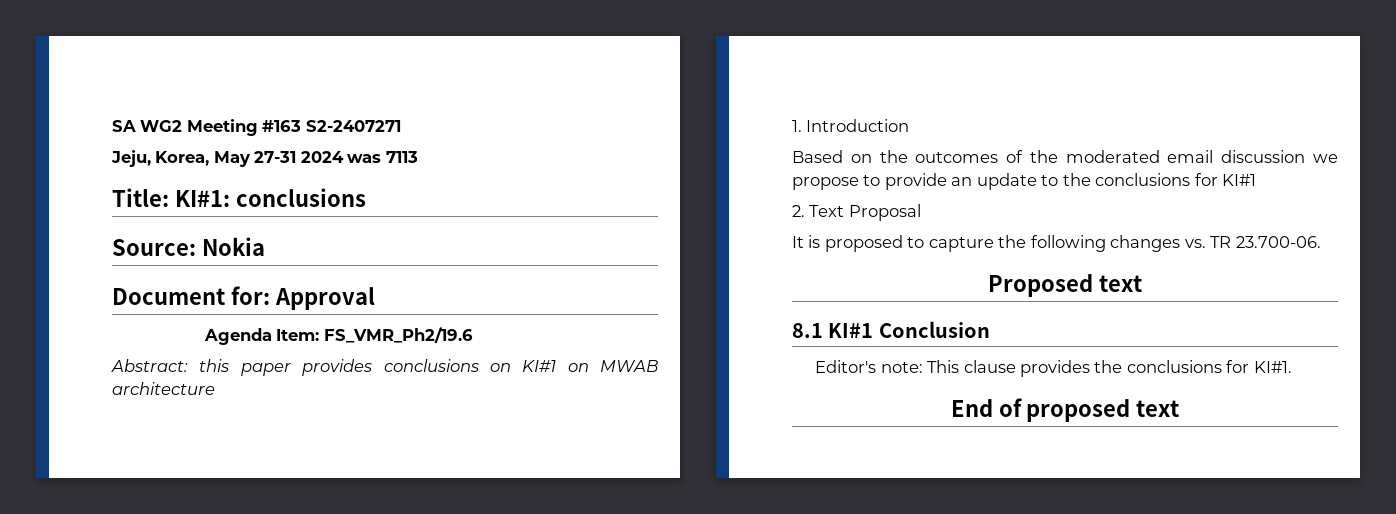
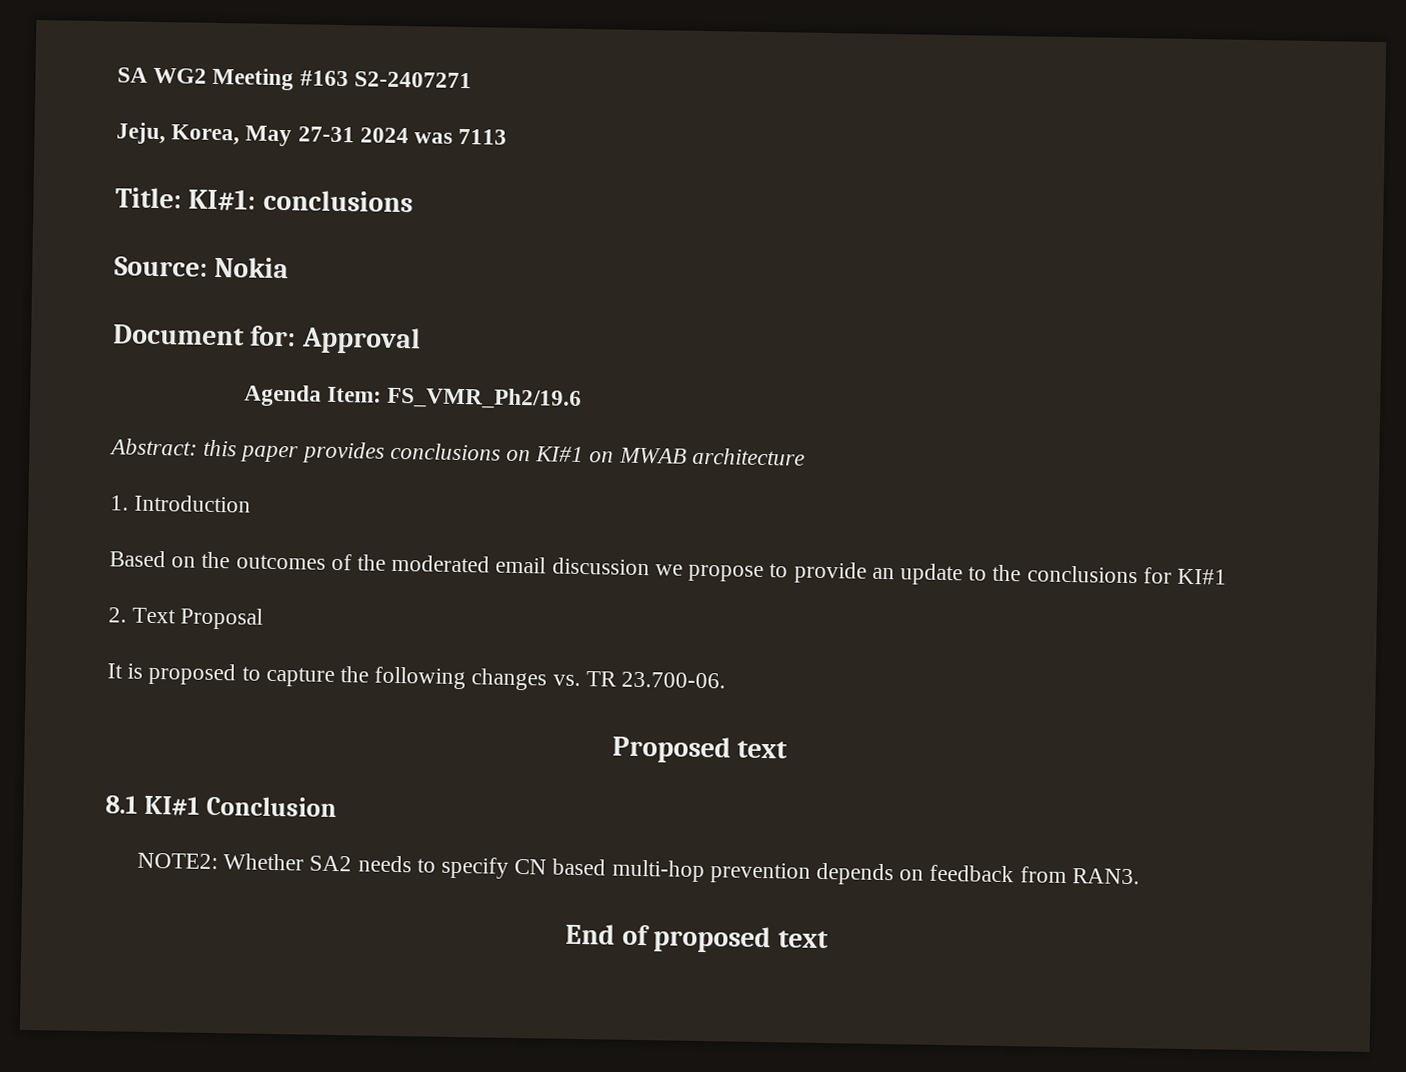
[815,360,1292,377] Editor's note: This clause provides the conclusions for KI#1. -> [136,852,1140,886] NOTE2: Whether SA2 needs to specify CN based multi-hop prevention depends on feedback from RAN3.

